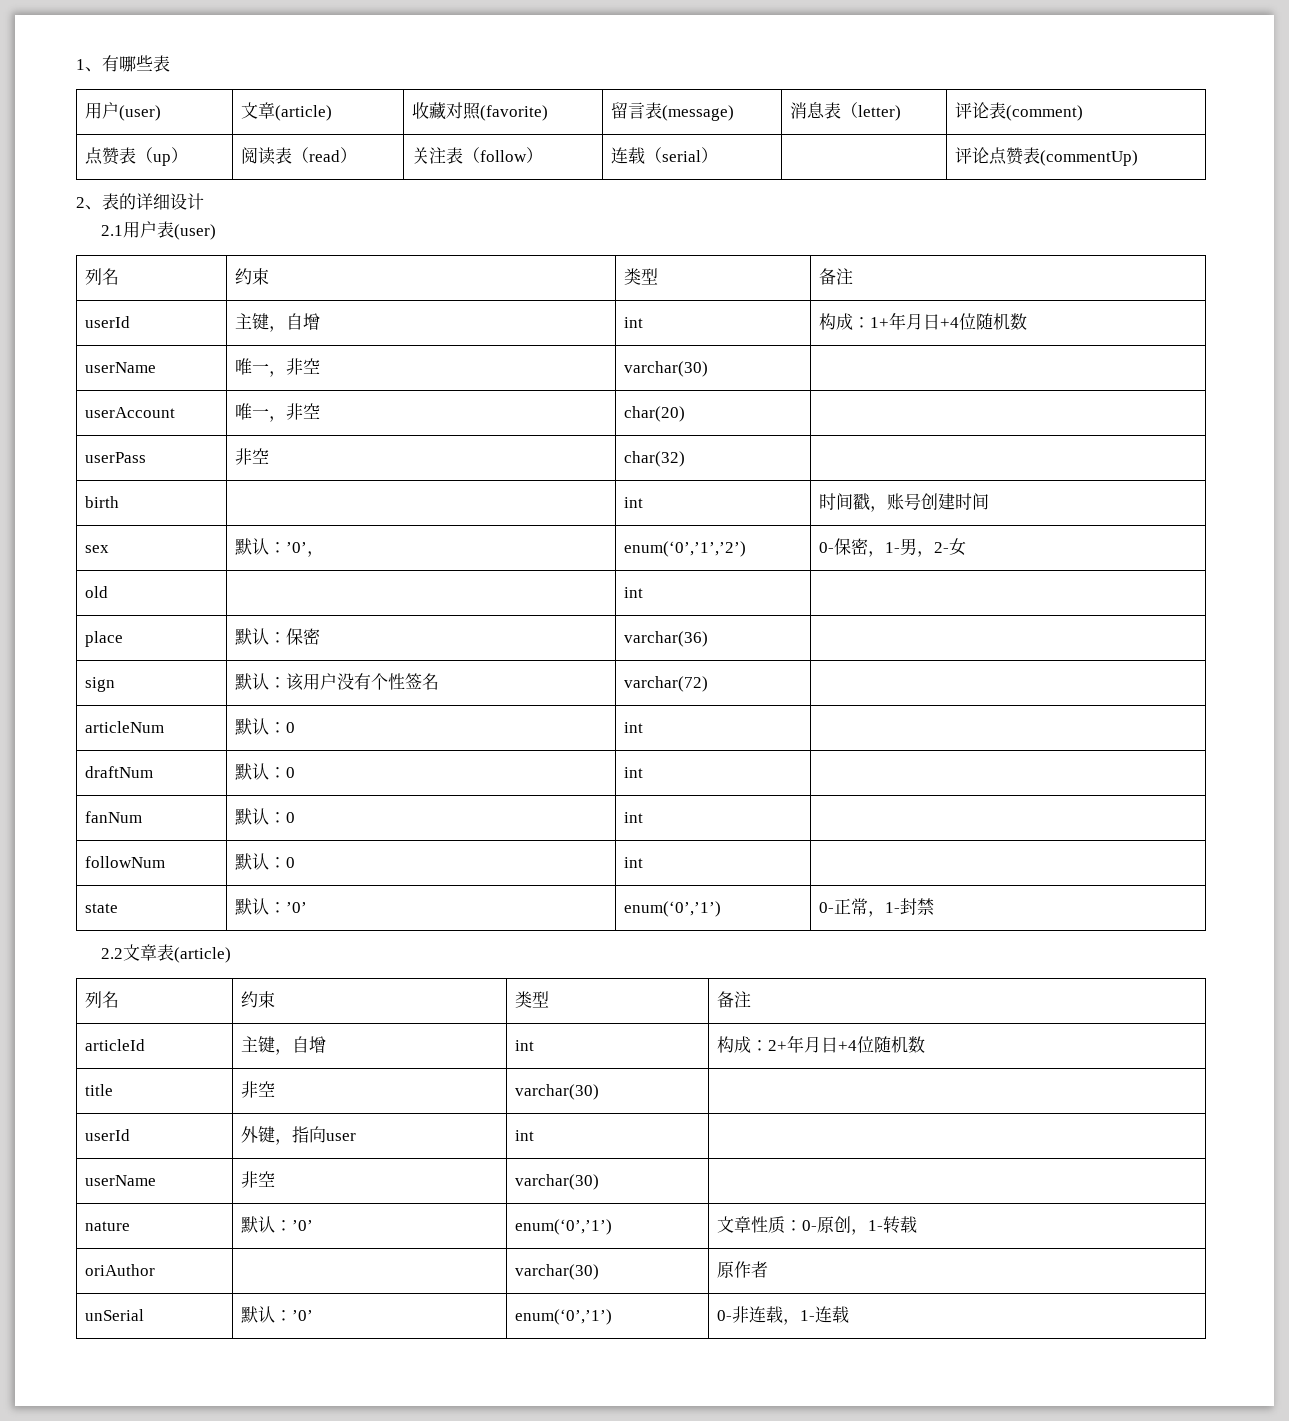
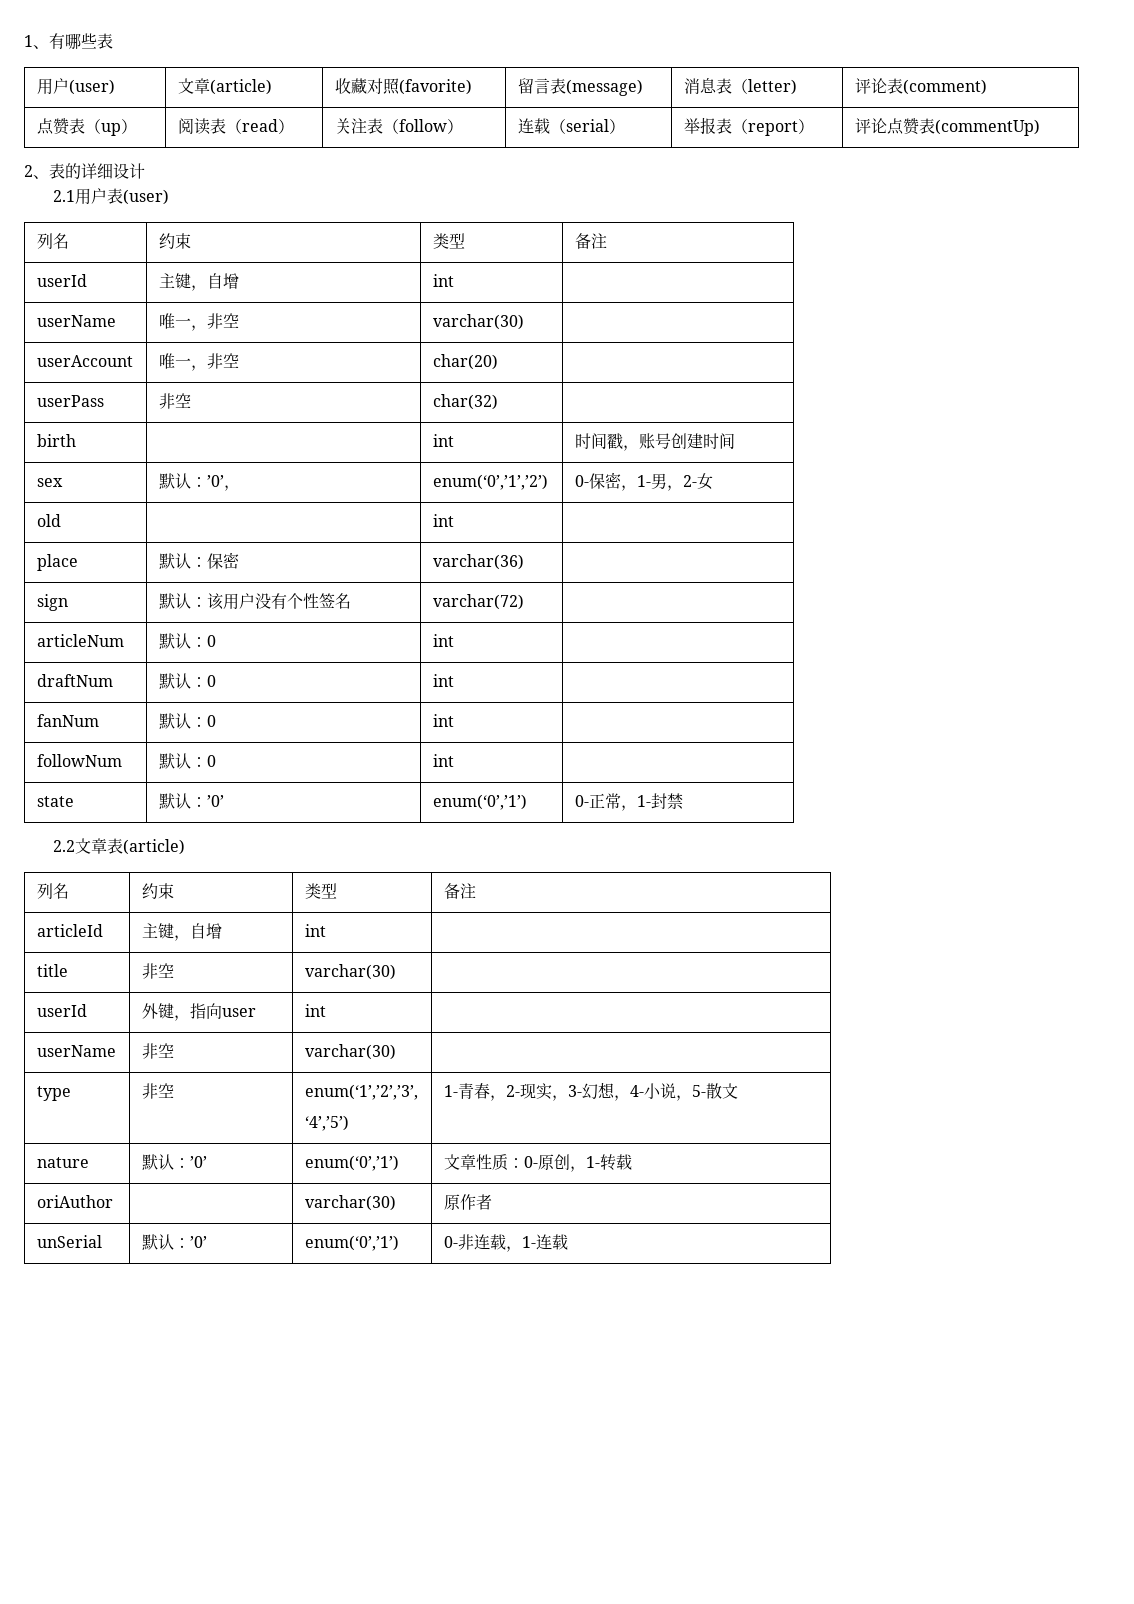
(719, 155) none -> [683,117,814,136] 举报表（report）
[819,312,1028,330] 构成：1+年月日+4位随机数 -> (454, 280) none
[717,1035,926,1053] 构成：2+年月日+4位随机数 -> (326, 930) none
(600, 1182) none -> [36,1086,71,1101] [141,1083,174,1099] [304,1084,418,1100] [304,1115,349,1131] [443,1082,738,1101] // type | 非空 | enum(‘1’,’2’,’3’, // ‘4’,’5’) | 1-青春，2-现实，3-幻想，4-小说，5-散文

